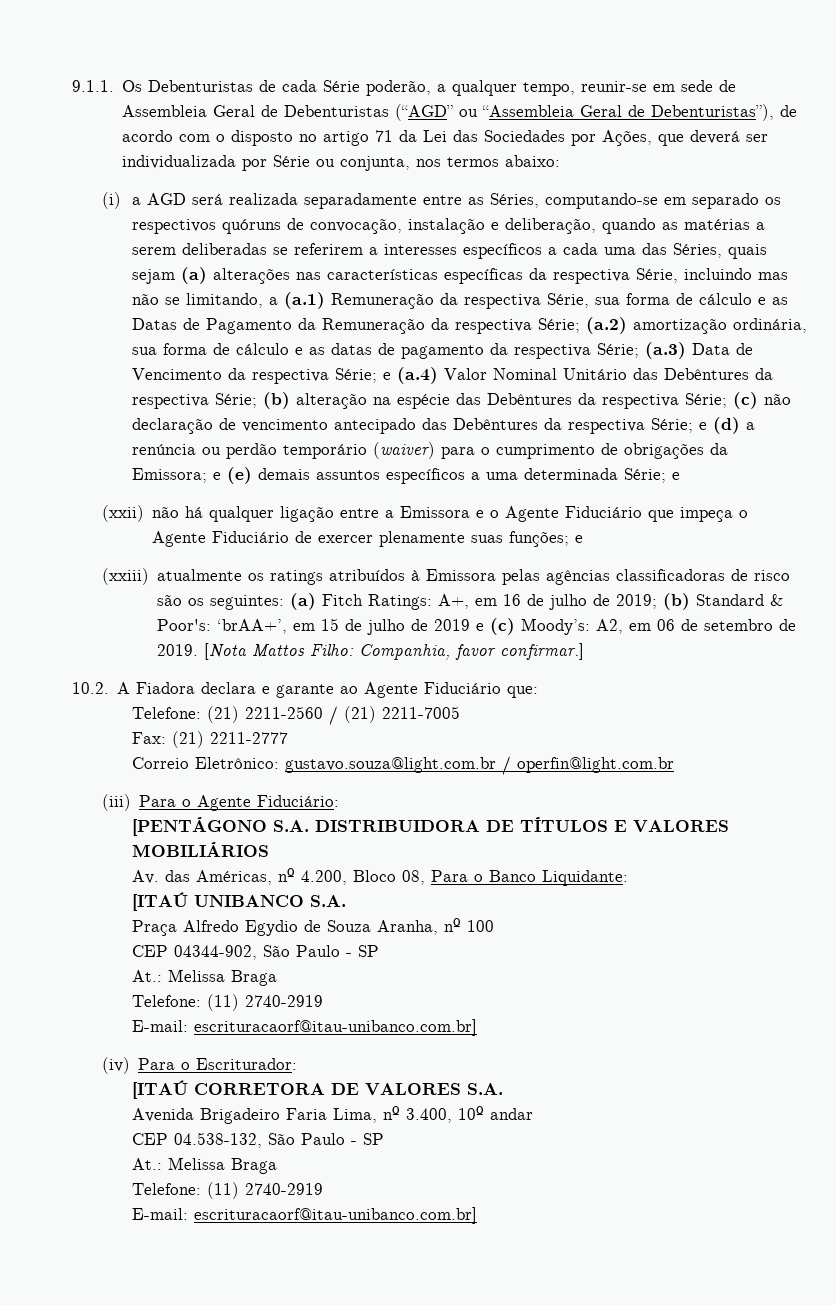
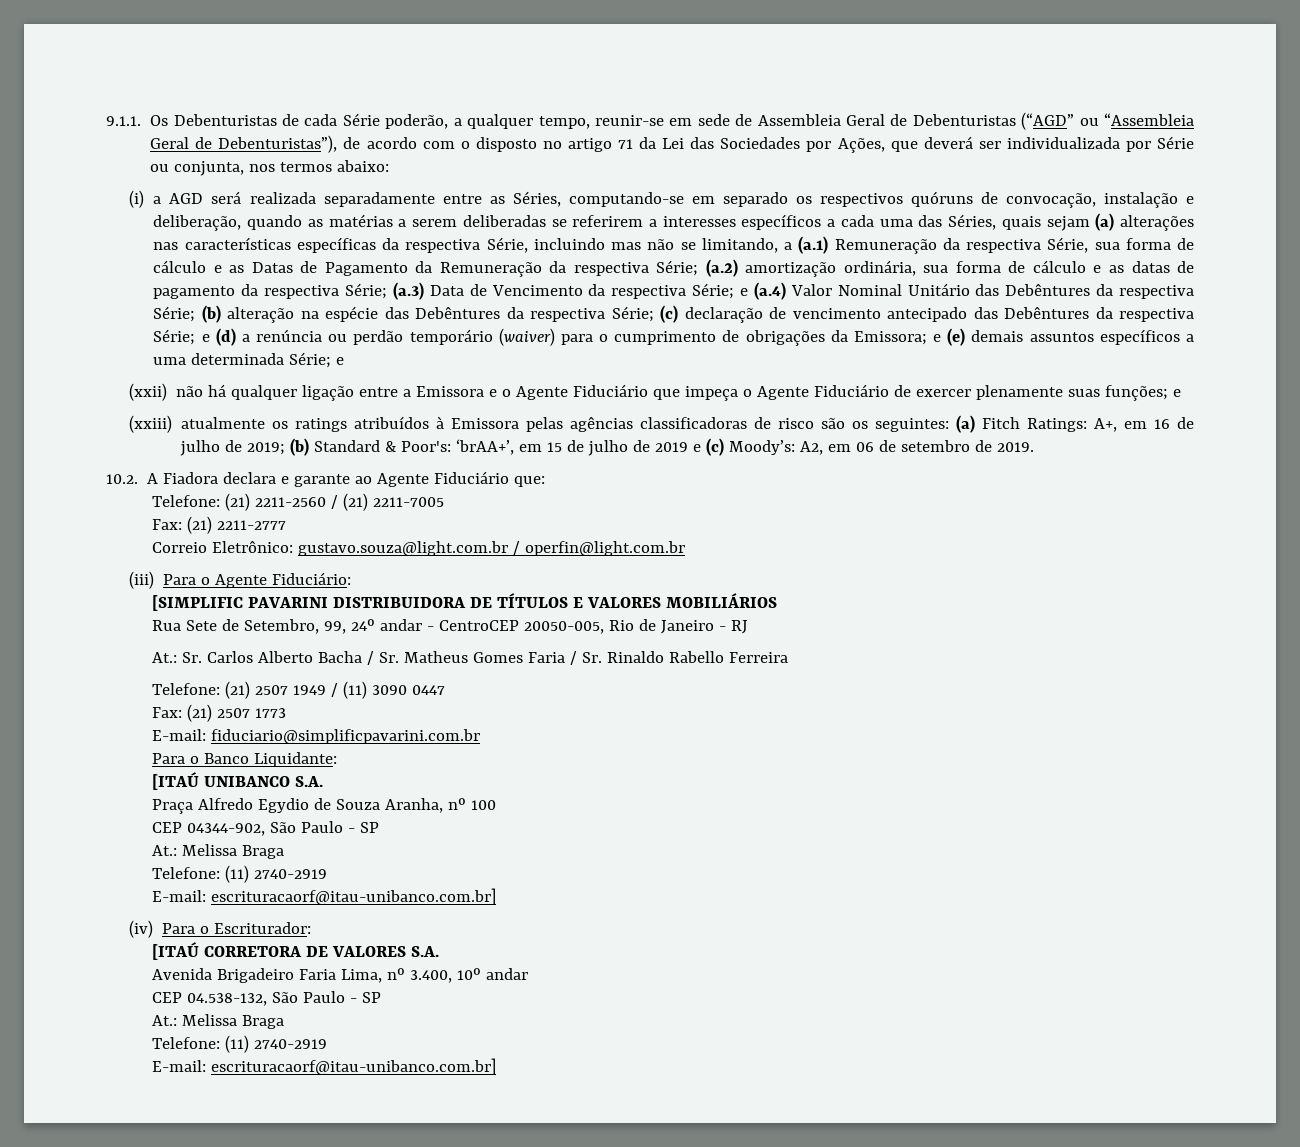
[763,393,791,405] não -> (679, 314) none
[204,643,585,660] [Nota Mattos Filho: Companhia, favor confirmar.] -> (1035, 447) none
[131,817,309,836] [PENTÁGONO S.A. -> [152,595,329,611] [SIMPLIFIC PAVARINI
[131,868,425,885] Av. das Américas, nº 4.200, Bloco 08, -> [152,619,749,634] [152,651,789,665] [152,681,446,699] [152,704,287,722] [152,729,481,744] Rua Sete de Setembro, 99, 24º andar - CentroCEP 20050-005, Rio de Janeiro - RJ // At.: Sr. Carlos Alberto Bacha / Sr. Matheus Gomes Faria / Sr. Rinaldo Rabello Ferreira // Telefone: (21) 2507 1949 / (11) 3090 0447 // Fax: (21) 2507 1773 // E-mail: fiduciario@simplificpavarini.com.br //

